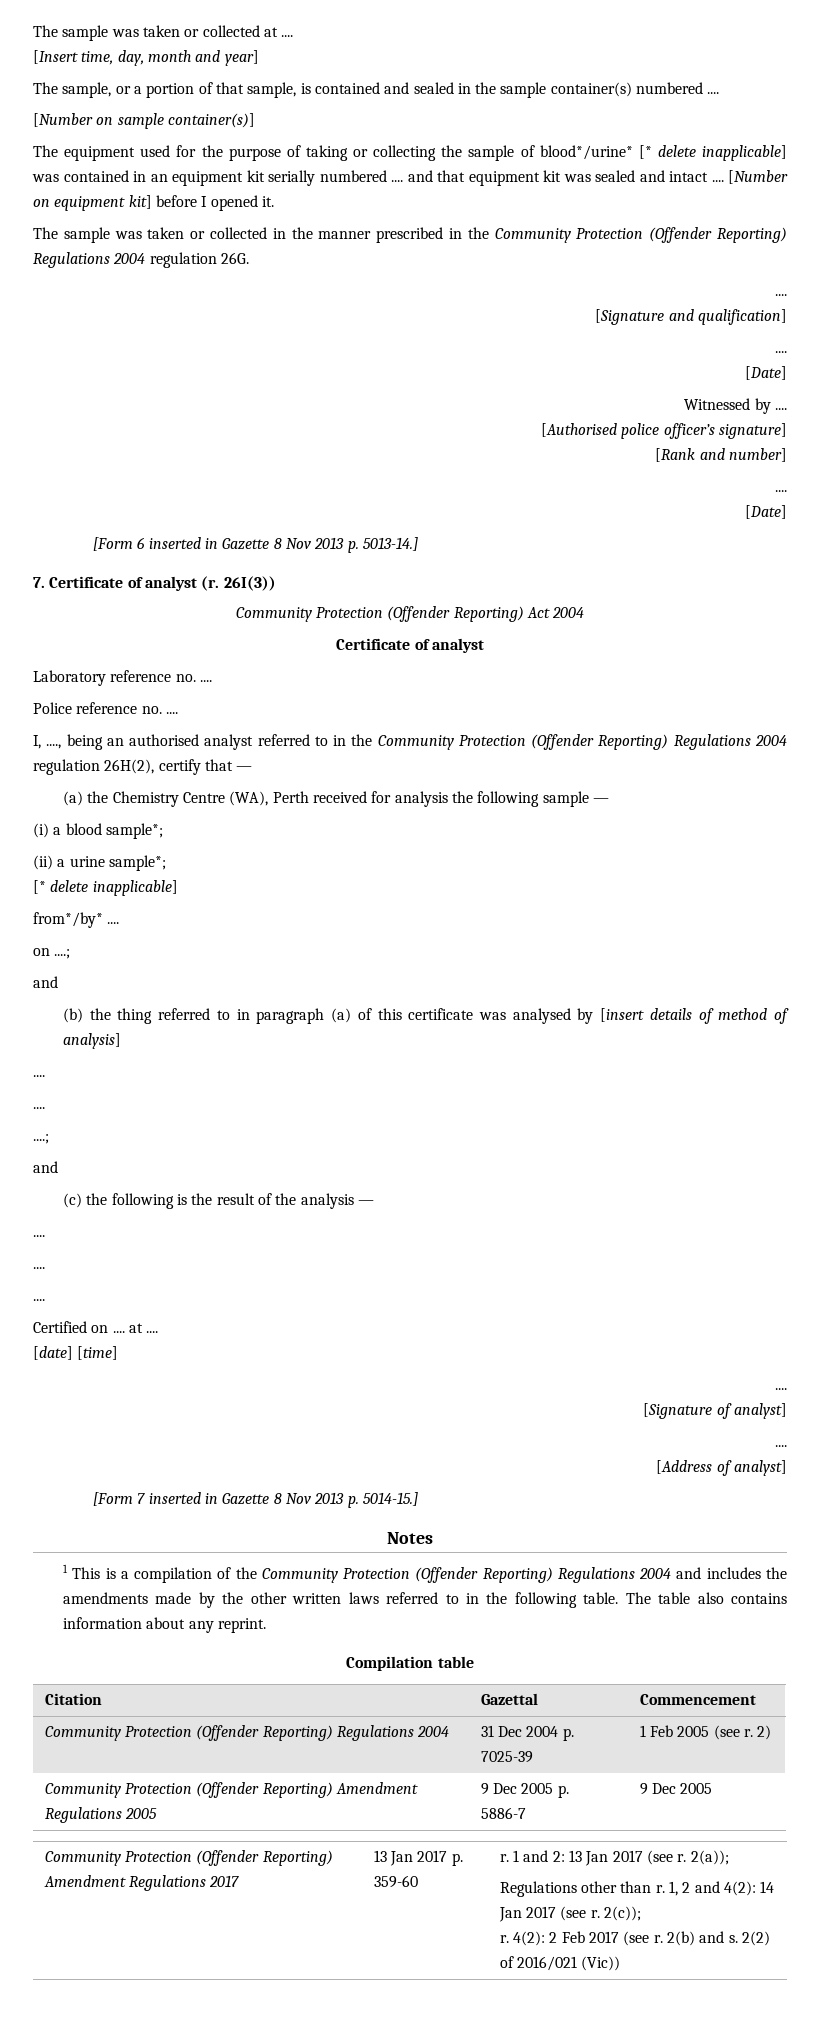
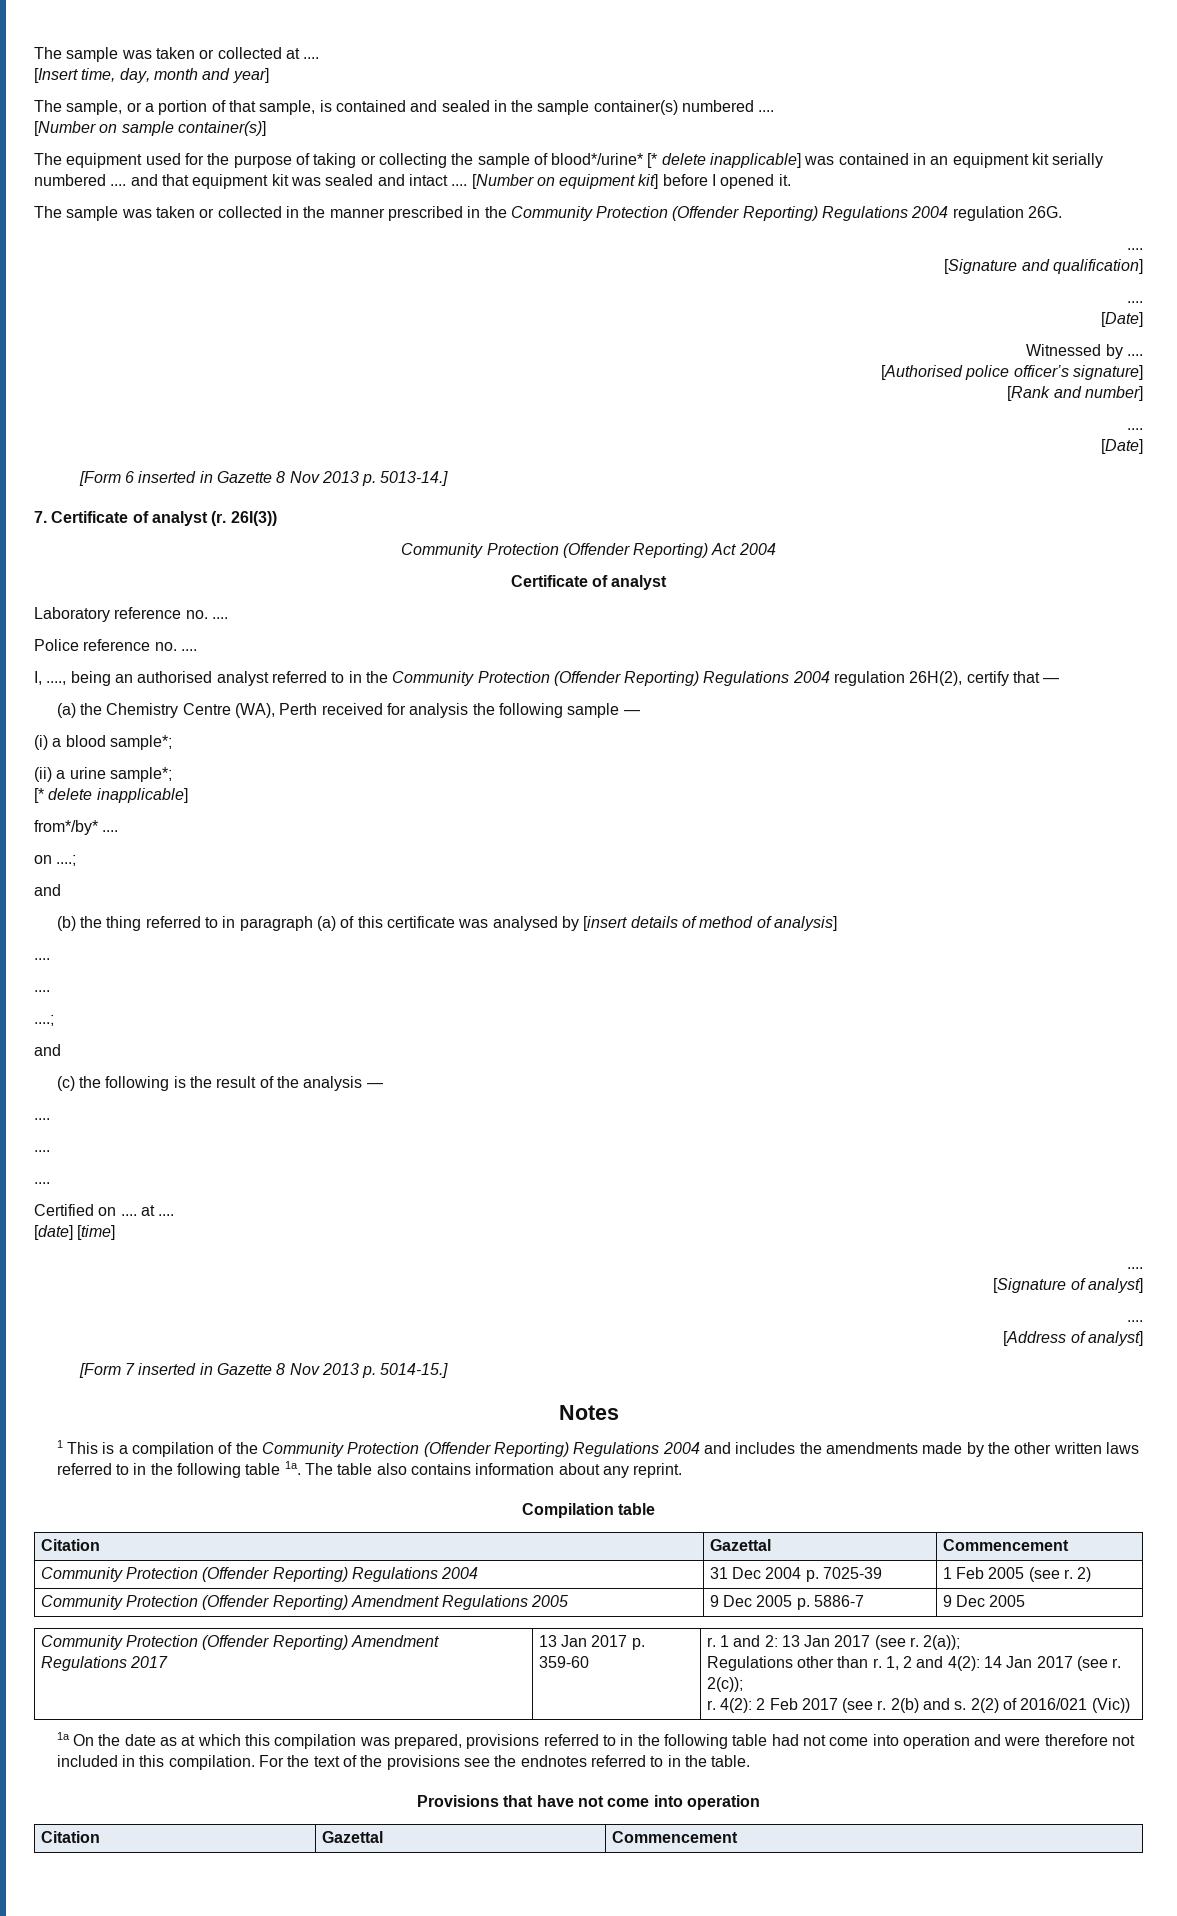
[583,1592,619,1604] table. -> [245,1461,301,1475] table 1a.
(621, 1963) none -> [56,1732,1136,1749] [56,1755,751,1770] [417,1795,760,1810] [40,1831,100,1843] [321,1831,383,1843] [611,1831,738,1843] // 1a On the date as at which this compilation was prepared, provisions referred to in the following table had not come into operation and were therefore not included in this compilation. For the text of the provisions see the endnotes referred to in the table. // Provisions that have not come into operation // Citation | Gazettal | Commencement

